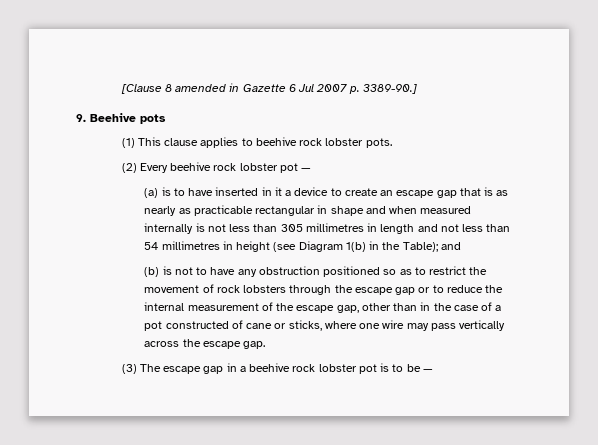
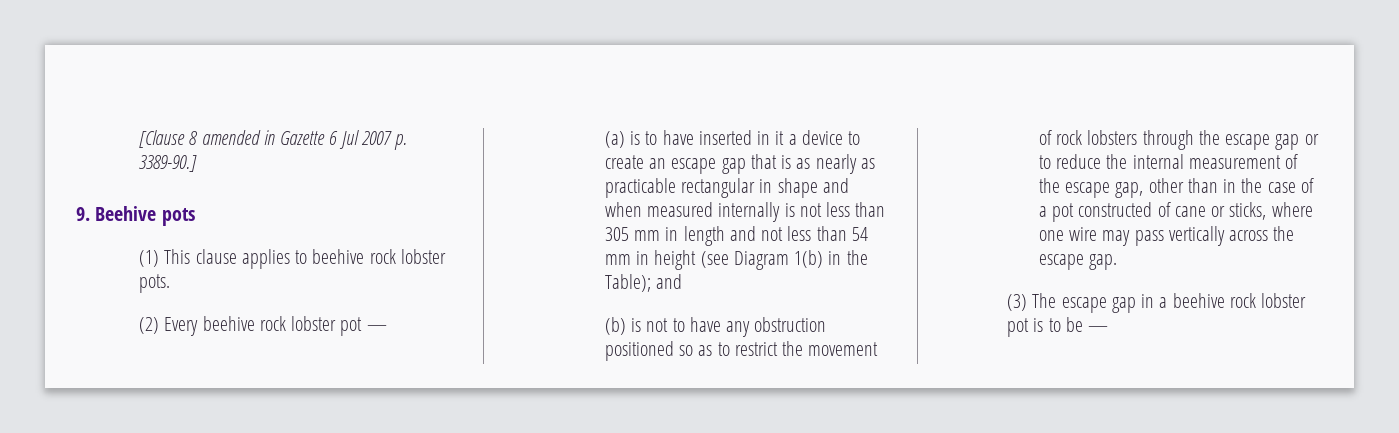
[305,223,364,232] millimetres -> [633,230,660,241] mm
[161,241,220,250] millimetres -> [604,254,631,265] mm

